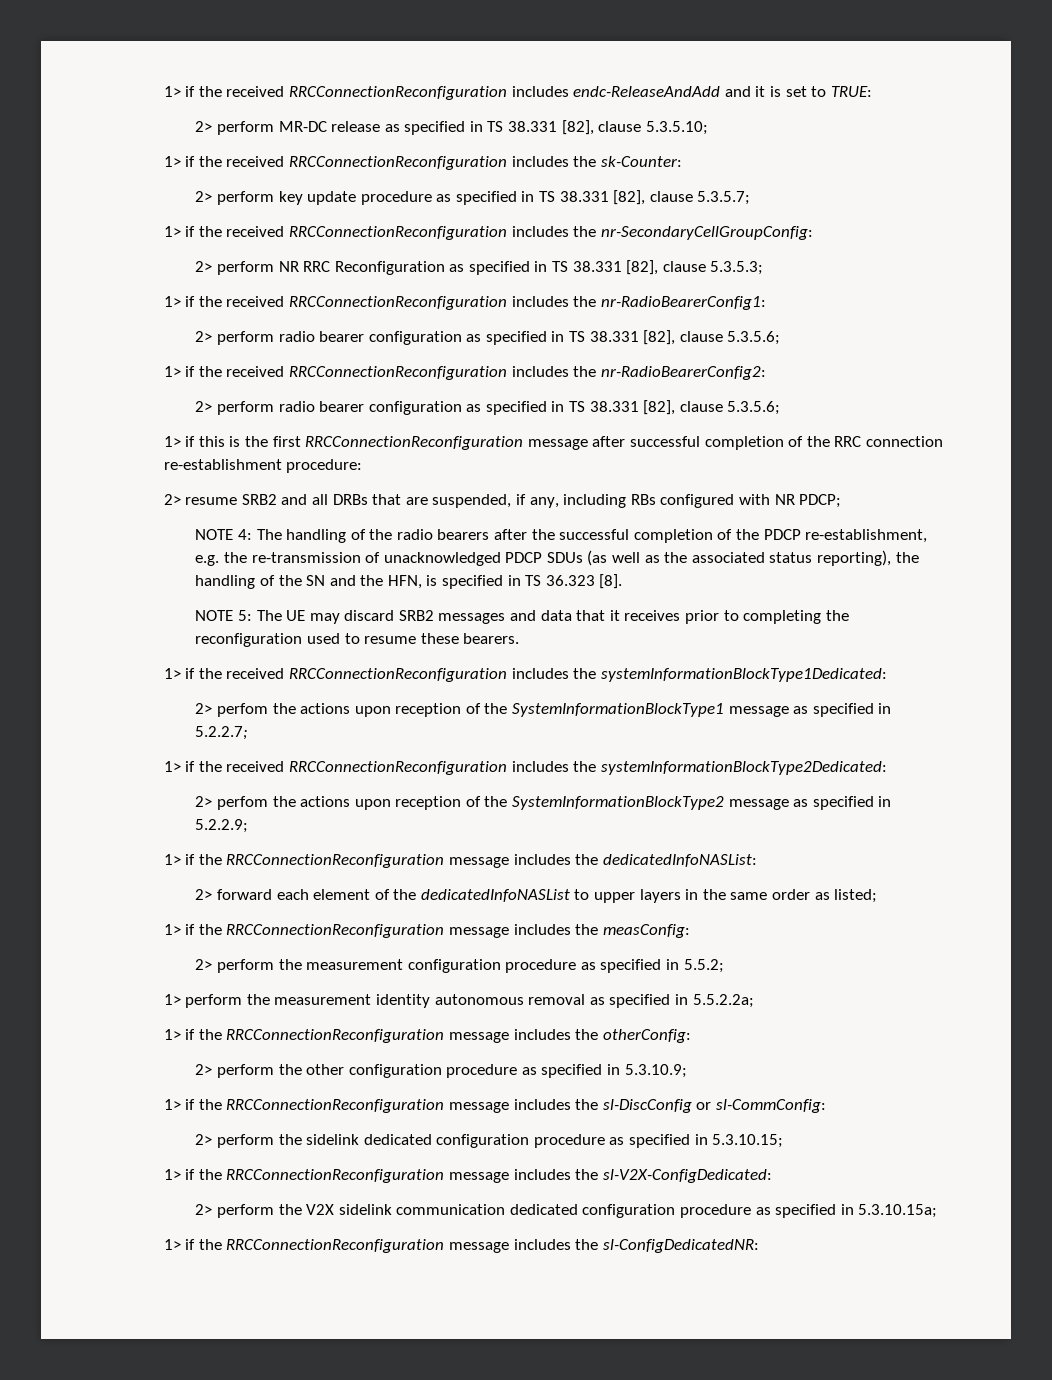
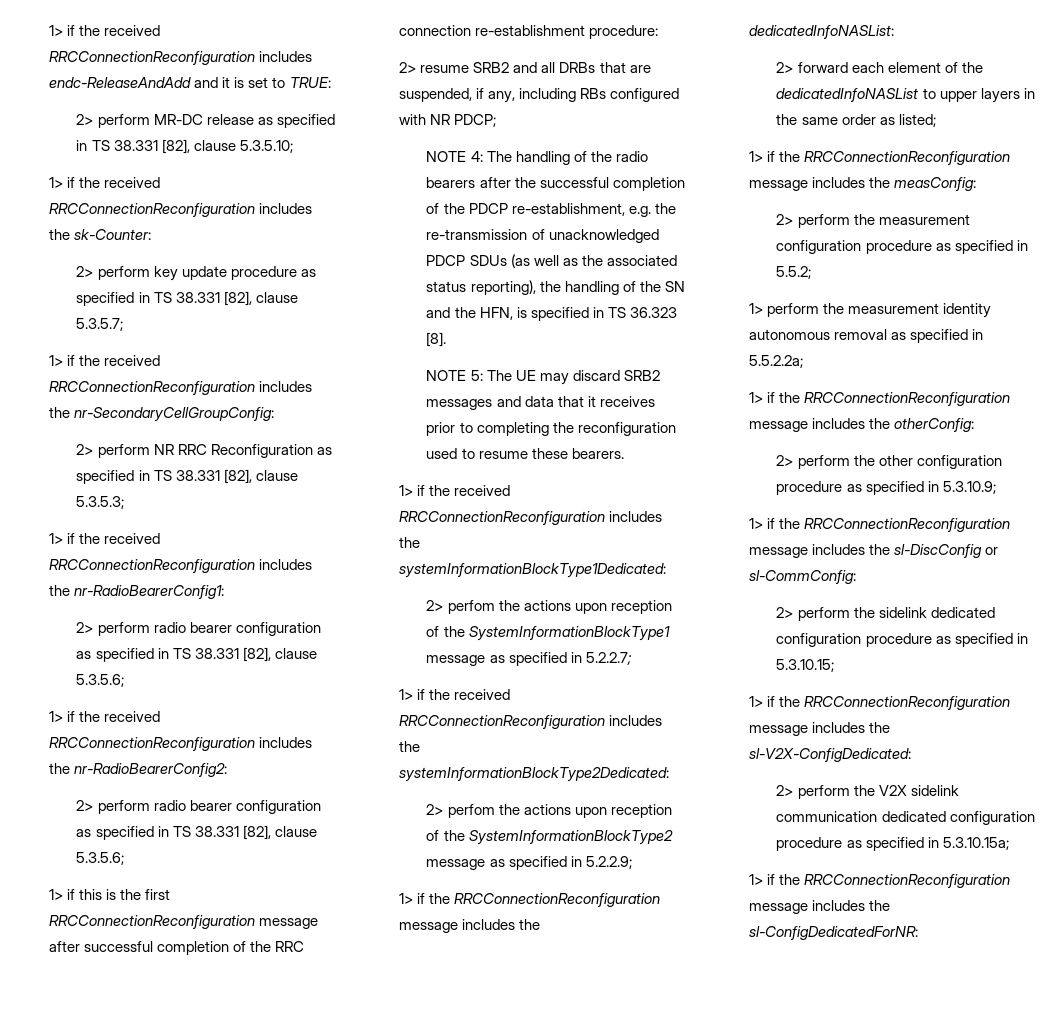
[602,1239,759,1253] sl-ConfigDedicatedNR: -> [749,926,919,940] sl-ConfigDedicatedForNR:

